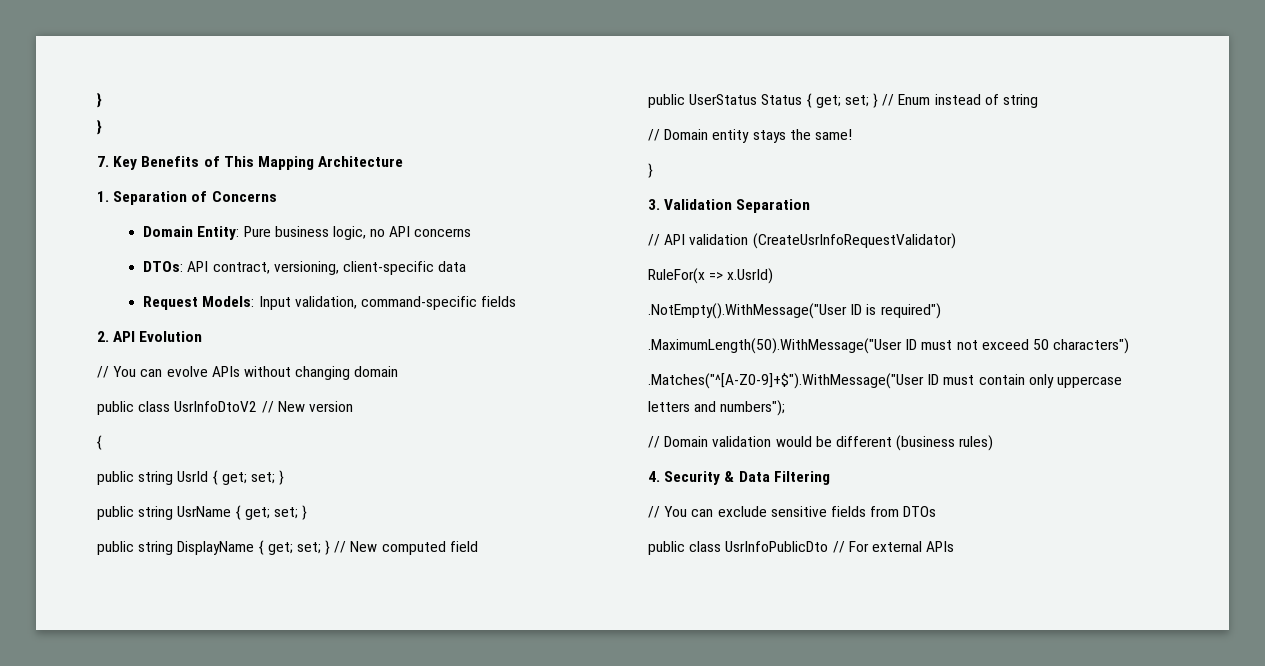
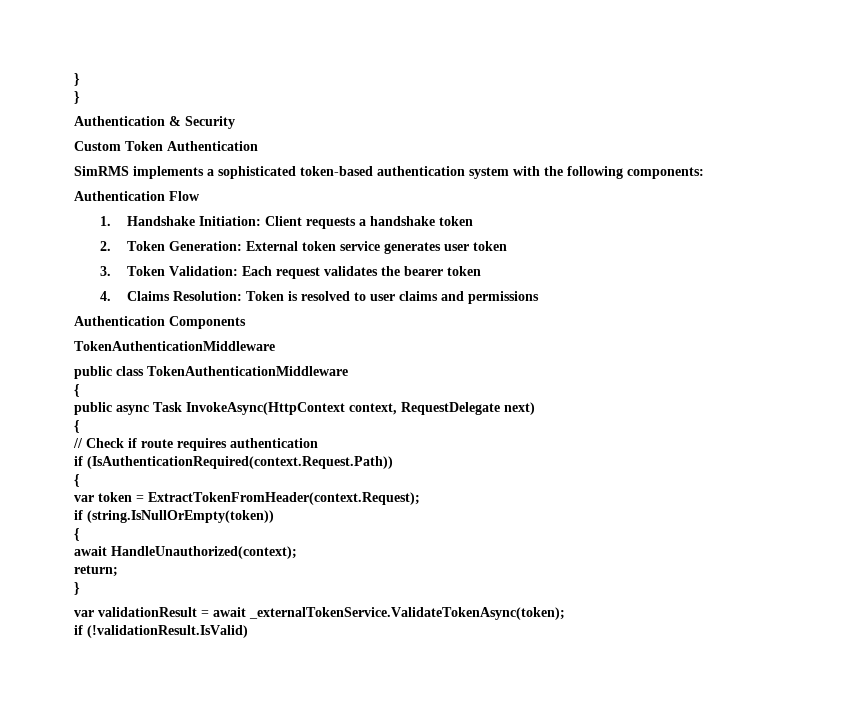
[97,156,404,170] [97,191,277,205] [143,226,472,240] [143,261,467,275] [143,296,517,310] [97,331,203,342] [97,366,399,380] [97,401,353,415] [97,435,102,450] [97,470,285,485] [97,505,308,520] [97,540,478,555] [648,93,1039,108] [648,129,852,143] [648,163,653,178] [648,199,811,213] [648,233,956,249] [648,268,774,284] [648,303,941,319] [648,338,1130,354] [648,373,1122,389] [648,400,786,416] [648,435,994,451] [648,471,830,485] [648,506,937,518] [648,541,955,555] 7. Key Benefits of This Mapping Architecture // 1. Separation of Concerns // Domain Entity: Pure business logic, no API concerns // DTOs: API contract, versioning, client-specific data // Request Models: Input validation, command-specific fields // 2. API Evolution // // You can evolve APIs without changing domain // public class UsrInfoDtoV2 // New version // { // public string UsrId { get; set; } // public string UsrName { get; set; } // public string DisplayName { get; set; } // New computed field // public UserStatus Status { get; set; } // Enum instead of string // // Domain entity stays the same! // } // 3. Validation Separation // // API validation (CreateUsrInfoRequestValidator) // RuleFor(x => x.UsrId) // .NotEmpty().WithMessage("User ID is required") // .MaximumLength(50).WithMessage("User ID must not exceed 50 characters") // .Matches("^[A-Z0-9]+$").WithMessage("User ID must contain only uppercase letters and numbers"); // // Domain validation would be different (business rules) // 4. Security & Data Filtering // // You can exclude sensitive fields from DTOs // public class UsrInfoPublicDto // For external APIs -> [74,116,235,129] [74,141,258,151] [74,166,704,179] [74,191,200,201] [100,216,473,229] [100,241,507,254] [100,266,481,279] [100,291,539,304] [74,316,246,329] [74,341,275,351] [74,366,348,379] [74,384,80,397] [74,402,535,415] [74,420,80,433] [73,438,318,451] [74,456,393,469] [74,474,80,487] [74,492,420,505] [74,510,274,523] [74,528,80,541] [74,546,297,559] [74,565,118,577] [74,582,80,595] [74,607,565,620] [74,625,248,638] Authentication & Security // Custom Token Authentication // SimRMS implements a sophisticated token-based authentication system with the following components: // Authentication Flow // 1. Handshake Initiation: Client requests a handshake token // 2. Token Generation: External token service generates user token // 3. Token Validation: Each request validates the bearer token // 4. Claims Resolution: Token is resolved to user claims and permissions // Authentication Components // TokenAuthenticationMiddleware // public class TokenAuthenticationMiddleware // { // public async Task InvokeAsync(HttpContext context, RequestDelegate next) // { // // Check if route requires authentication // if (IsAuthenticationRequired(context.Request.Path)) // { // var token = ExtractTokenFromHeader(context.Request); // if (string.IsNullOrEmpty(token)) // { // await HandleUnauthorized(context); // return; // } // var validationResult = await _externalTokenService.ValidateTokenAsync(token); // if (!validationResult.IsValid)

